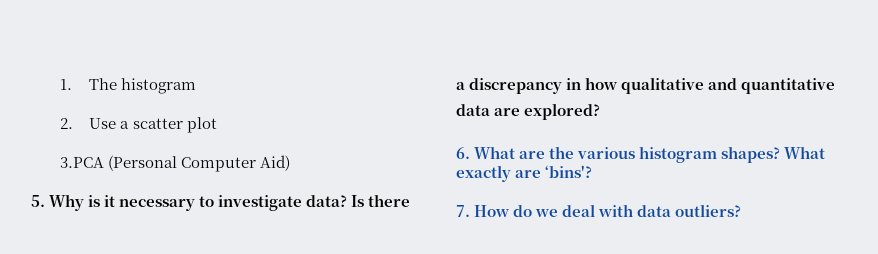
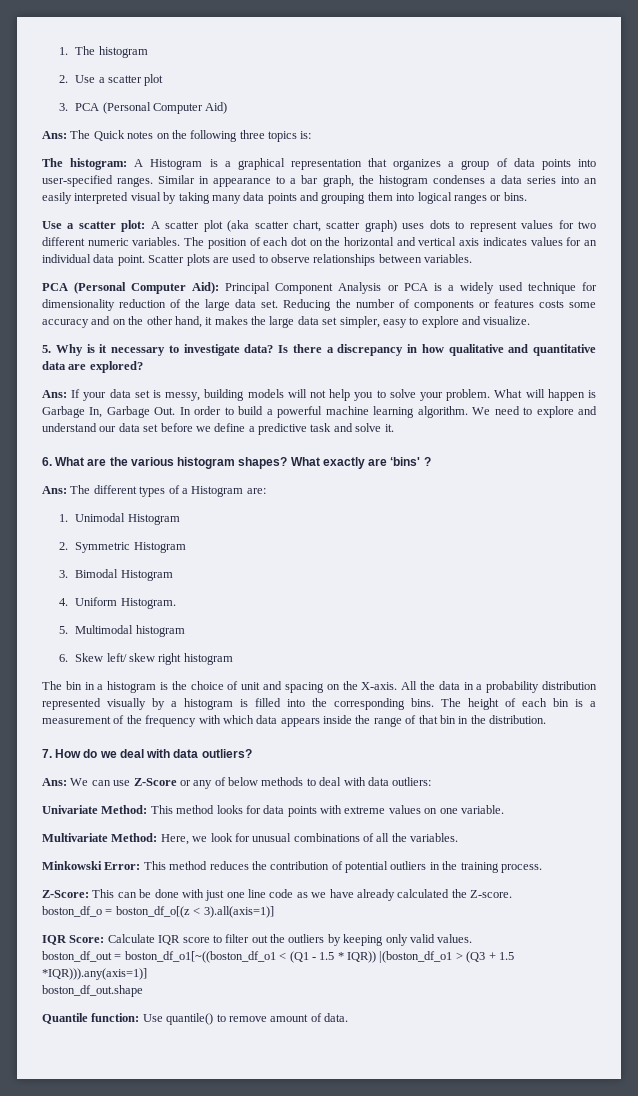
[60,157,105,168] 3.PCA -> [58,103,100,111] 3. PCA
(291, 163) none -> [42,130,312,142] [42,158,596,170] [42,175,597,187] [42,192,527,204] [42,220,597,232] [42,237,597,249] [42,254,473,266] [42,282,597,294] [42,299,596,311] [42,316,531,328] // Ans: The Quick notes on the following three topics is: // The histogram: A Histogram is a graphical representation that organizes a group of data points into user-specified ranges. Similar in appearance to a bar graph, the histogram condenses a data series into an easily interpreted visual by taking many data points and grouping them into logical ranges or bins. // Use a scatter plot: A scatter plot (aka scatter chart, scatter graph) uses dots to represent values for two different numeric variables. The position of each dot on the horizontal and vertical axis indicates values for an individual data point. Scatter plots are used to observe relationships between variables. // PCA (Personal Computer Aid): Principal Component Analysis or PCA is a widely used technique for dimensionality reduction of the large data set. Reducing the number of components or features costs some accuracy and on the other hand, it makes the large data set simpler, easy to explore and visualize.
(601, 111) none -> [42,389,596,401] [42,406,598,418] [42,423,394,435] // Ans: If your data set is messy, building models will not help you to solve your problem. What will happen is Garbage In, Garbage Out. In order to build a powerful machine learning algorithm. We need to explore and understand our data set before we define a predictive task and solve it.
[545,165,593,178] ‘bins'? -> [390,457,431,466] [42,485,266,497] [58,513,180,525] [58,542,186,553] [58,569,173,581] [58,597,176,609] [58,625,185,637] [58,653,233,665] [42,681,597,693] [42,698,596,710] [42,715,546,727] ‘bins' ? // Ans: The different types of a Histogram are: // 1. Unimodal Histogram // 2. Symmetric Histogram // 3. Bimodal Histogram // 4. Uniform Histogram. // 5. Multimodal histogram // 6. Skew left/ skew right histogram // The bin in a histogram is the choice of unit and spacing on the X-axis. All the data in a probability distribution represented visually by a histogram is filled into the corresponding bins. The height of each bin is a measurement of the frequency with which data appears inside the range of that bin in the distribution.
(742, 210) none -> [42,777,432,789] [42,805,504,817] [42,833,459,845] [42,861,542,873] [42,889,512,901] [42,906,274,918] [42,934,473,946] [42,951,514,963] [42,968,147,980] [42,985,143,997] [42,1013,348,1025] // Ans: We can use Z-Score or any of below methods to deal with data outliers: // Univariate Method: This method looks for data points with extreme values on one variable. // Multivariate Method: Here, we look for unusual combinations of all the variables. // Minkowski Error: This method reduces the contribution of potential outliers in the training process. // Z-Score: This can be done with just one line code as we have already calculated the Z-score. // boston_df_o = boston_df_o[(z < 3).all(axis=1)] // IQR Score: Calculate IQR score to filter out the outliers by keeping only valid values. // boston_df_out = boston_df_o1[~((boston_df_o1 < (Q1 - 1.5 * IQR)) |(boston_df_o1 > (Q3 + 1.5 *IQR))).any(axis=1)] // boston_df_out.shape // Quantile function: Use quantile() to remove amount of data.

